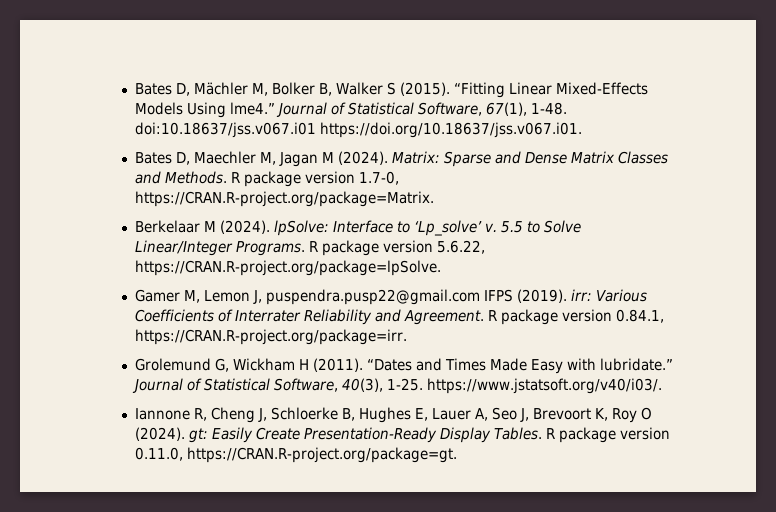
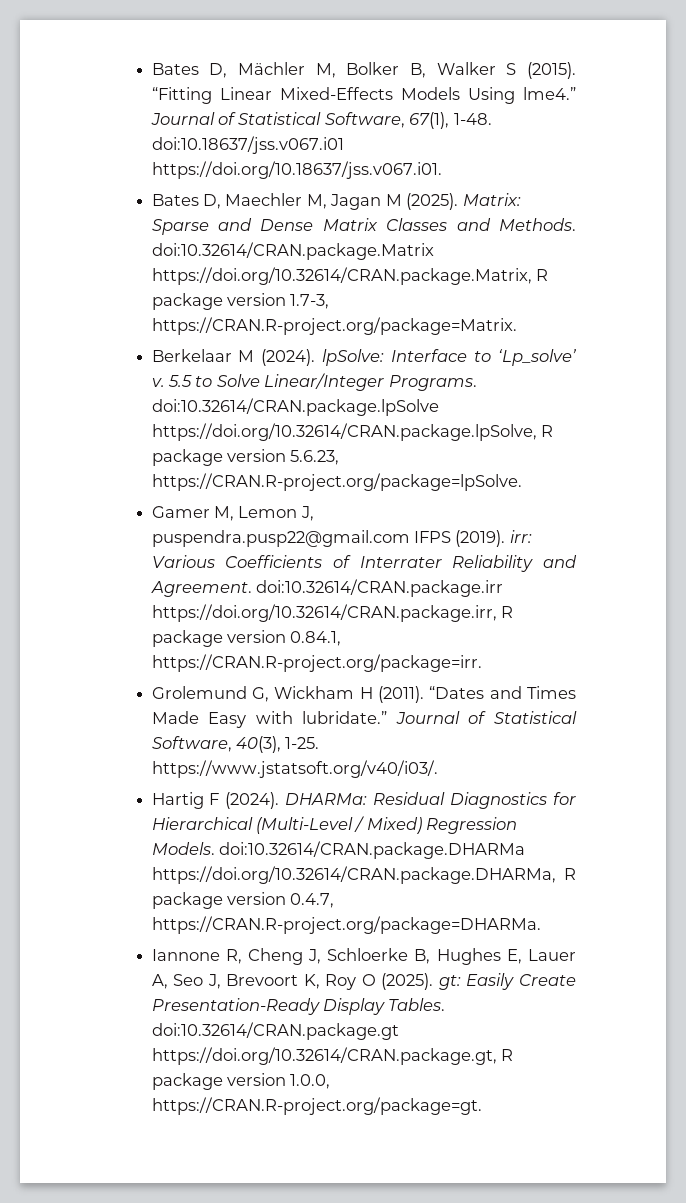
[337,151,388,165] (2024). -> [406,193,459,210] (2025).
[230,171,399,187] R package version 1.7-0, -> [151,242,434,260] [151,267,548,285] [151,293,330,310] doi:10.32614/CRAN.package.Matrix https://doi.org/10.32614/CRAN.package.Matrix, R package version 1.7-3,
[308,240,485,256] R package version 5.6.22, -> [151,398,439,416] [151,423,553,441] [151,449,340,466] doi:10.32614/CRAN.package.lpSolve https://doi.org/10.32614/CRAN.package.lpSolve, R package version 5.6.23,
(484, 317) none -> [255,579,503,597] [151,604,497,622] doi:10.32614/CRAN.package.irr https://doi.org/10.32614/CRAN.package.irr,
(662, 386) none -> [151,792,576,809] [151,816,518,834] [151,841,525,859] [151,866,576,884] [151,892,335,909] [151,916,541,934] // Hartig F (2024). DHARMa: Residual Diagnostics for Hierarchical (Multi-Level / Mixed) Regression Models. doi:10.32614/CRAN.package.DHARMa https://doi.org/10.32614/CRAN.package.DHARMa, R package version 0.4.7, https://CRAN.R-project.org/package=DHARMa.
[134,427,185,441] (2024). -> [381,973,434,990] (2025).
[545,427,670,443] [134,447,183,461] R package version 0.11.0, -> [151,1022,399,1040] [151,1047,513,1065] [151,1073,331,1090] doi:10.32614/CRAN.package.gt https://doi.org/10.32614/CRAN.package.gt, R package version 1.0.0,

